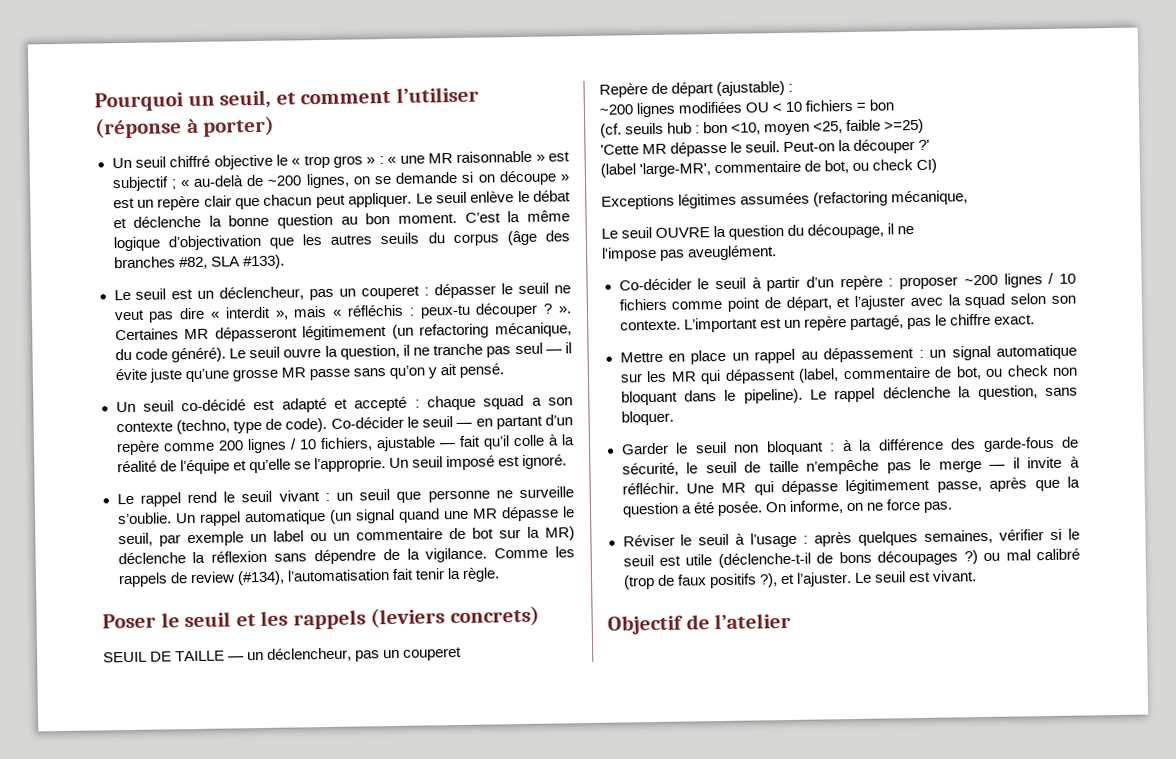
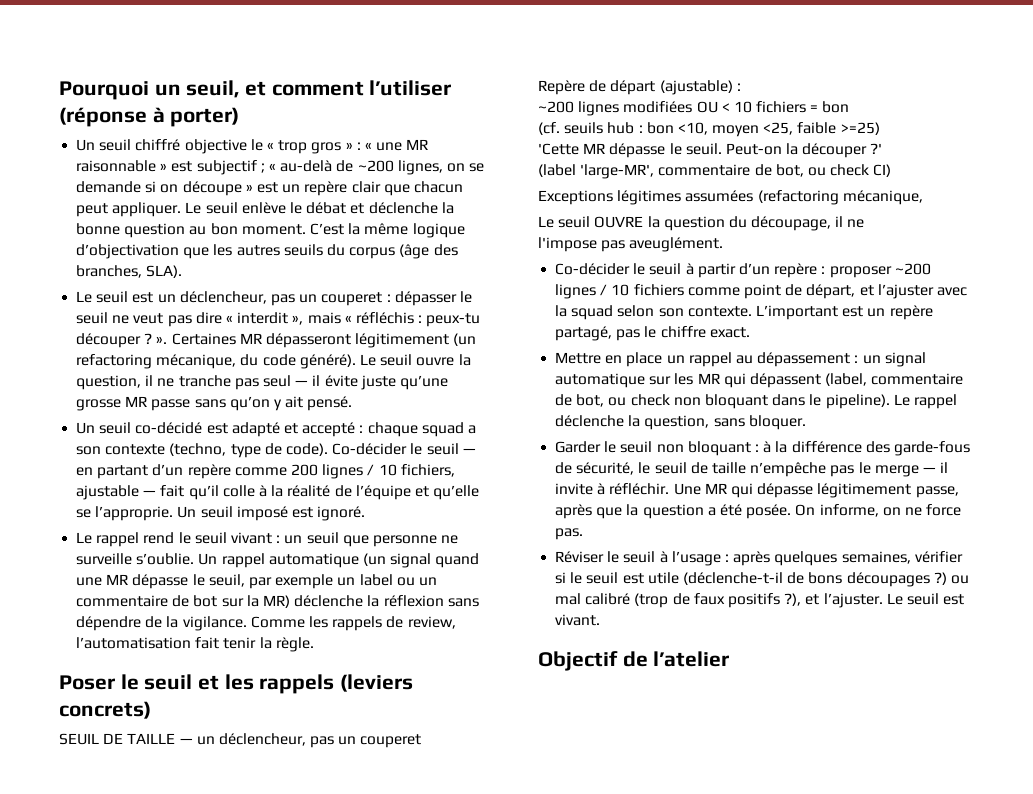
[113,254,285,270] branches #82, SLA #133). -> [76,265,183,278] branches, SLA).
[189,570,285,586] review (#134), -> [407,616,456,629] review,

